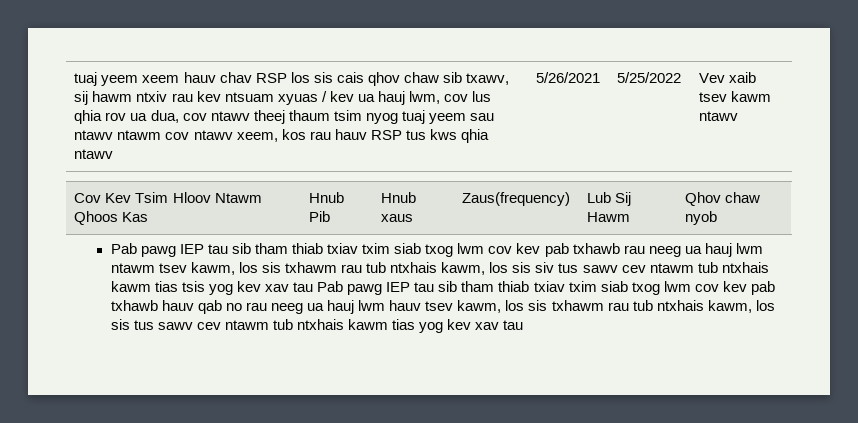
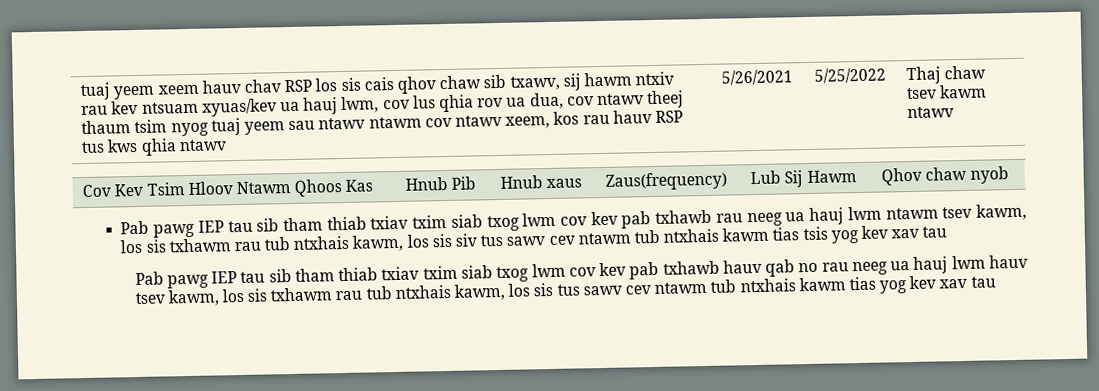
[277,91,354,105] xyuas / kev -> [201,98,277,117] xyuas/kev
[699,72,757,83] Vev xaib -> [906,65,987,85] Thaj chaw
(314, 287) none -> (948, 232) //

